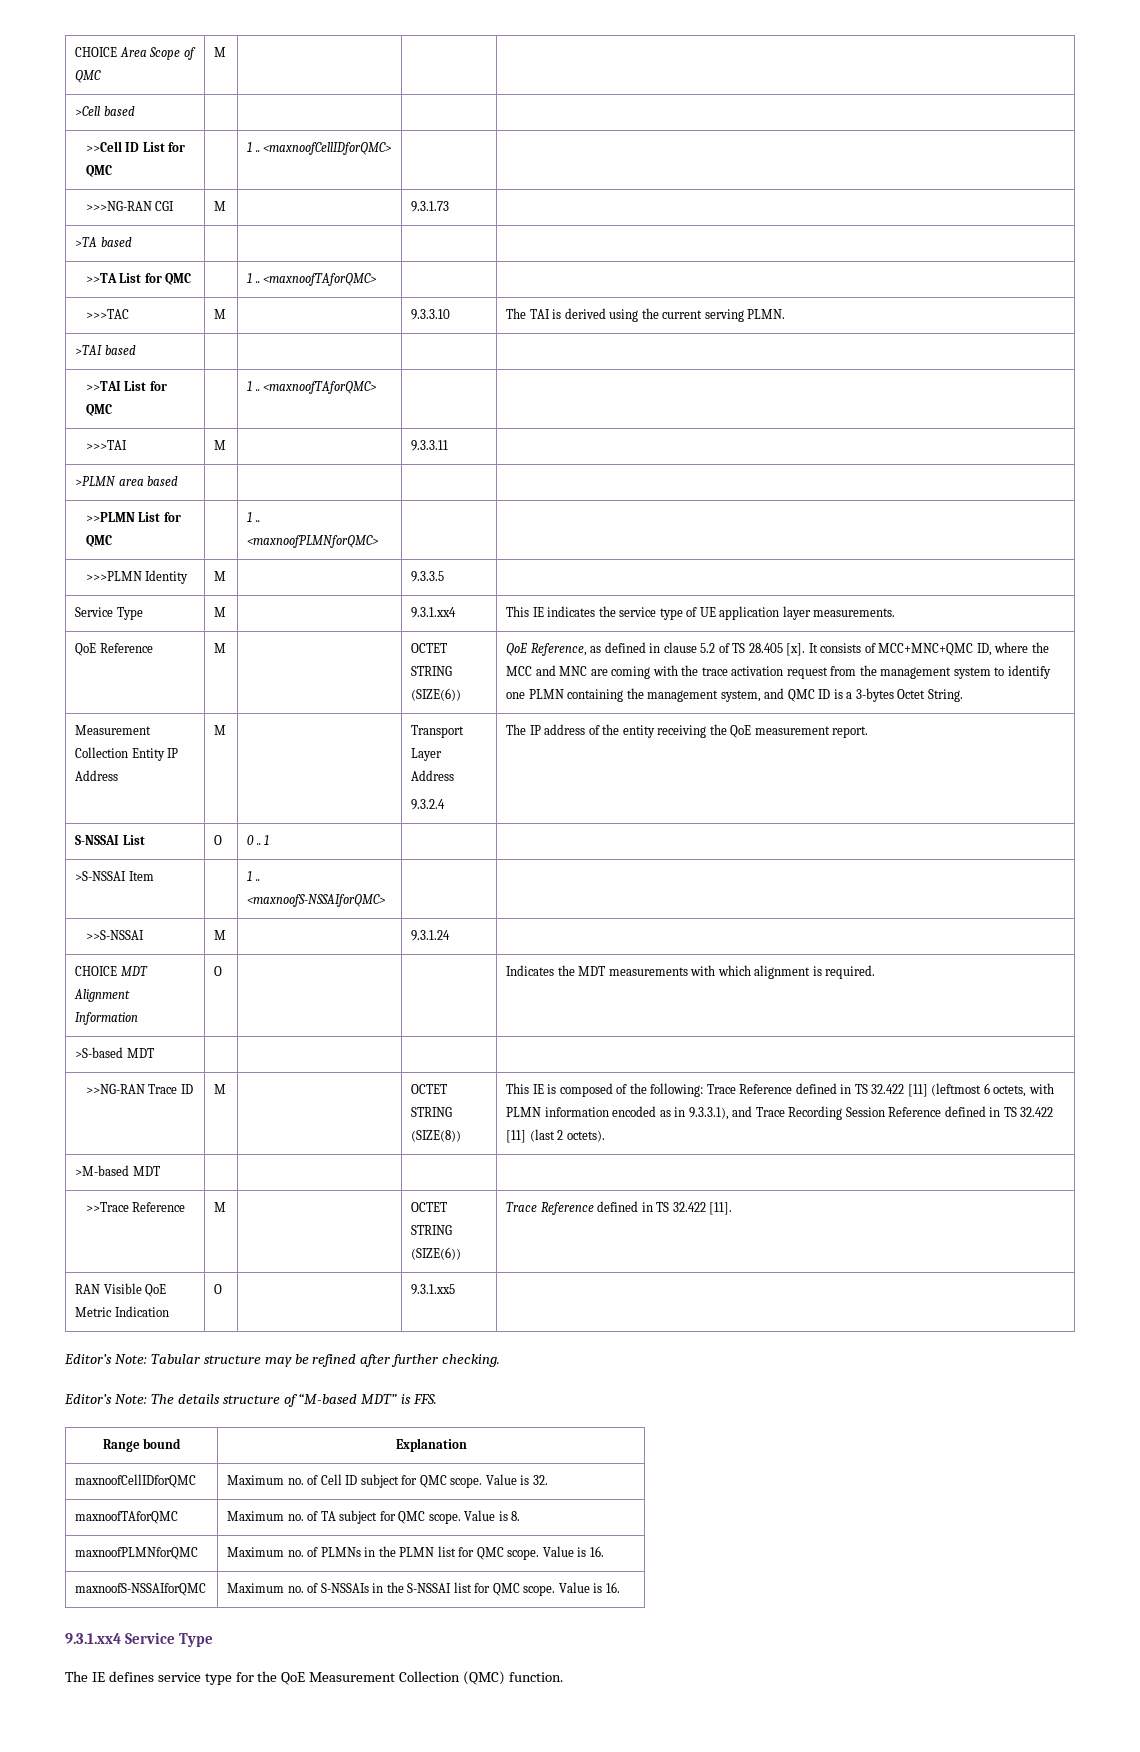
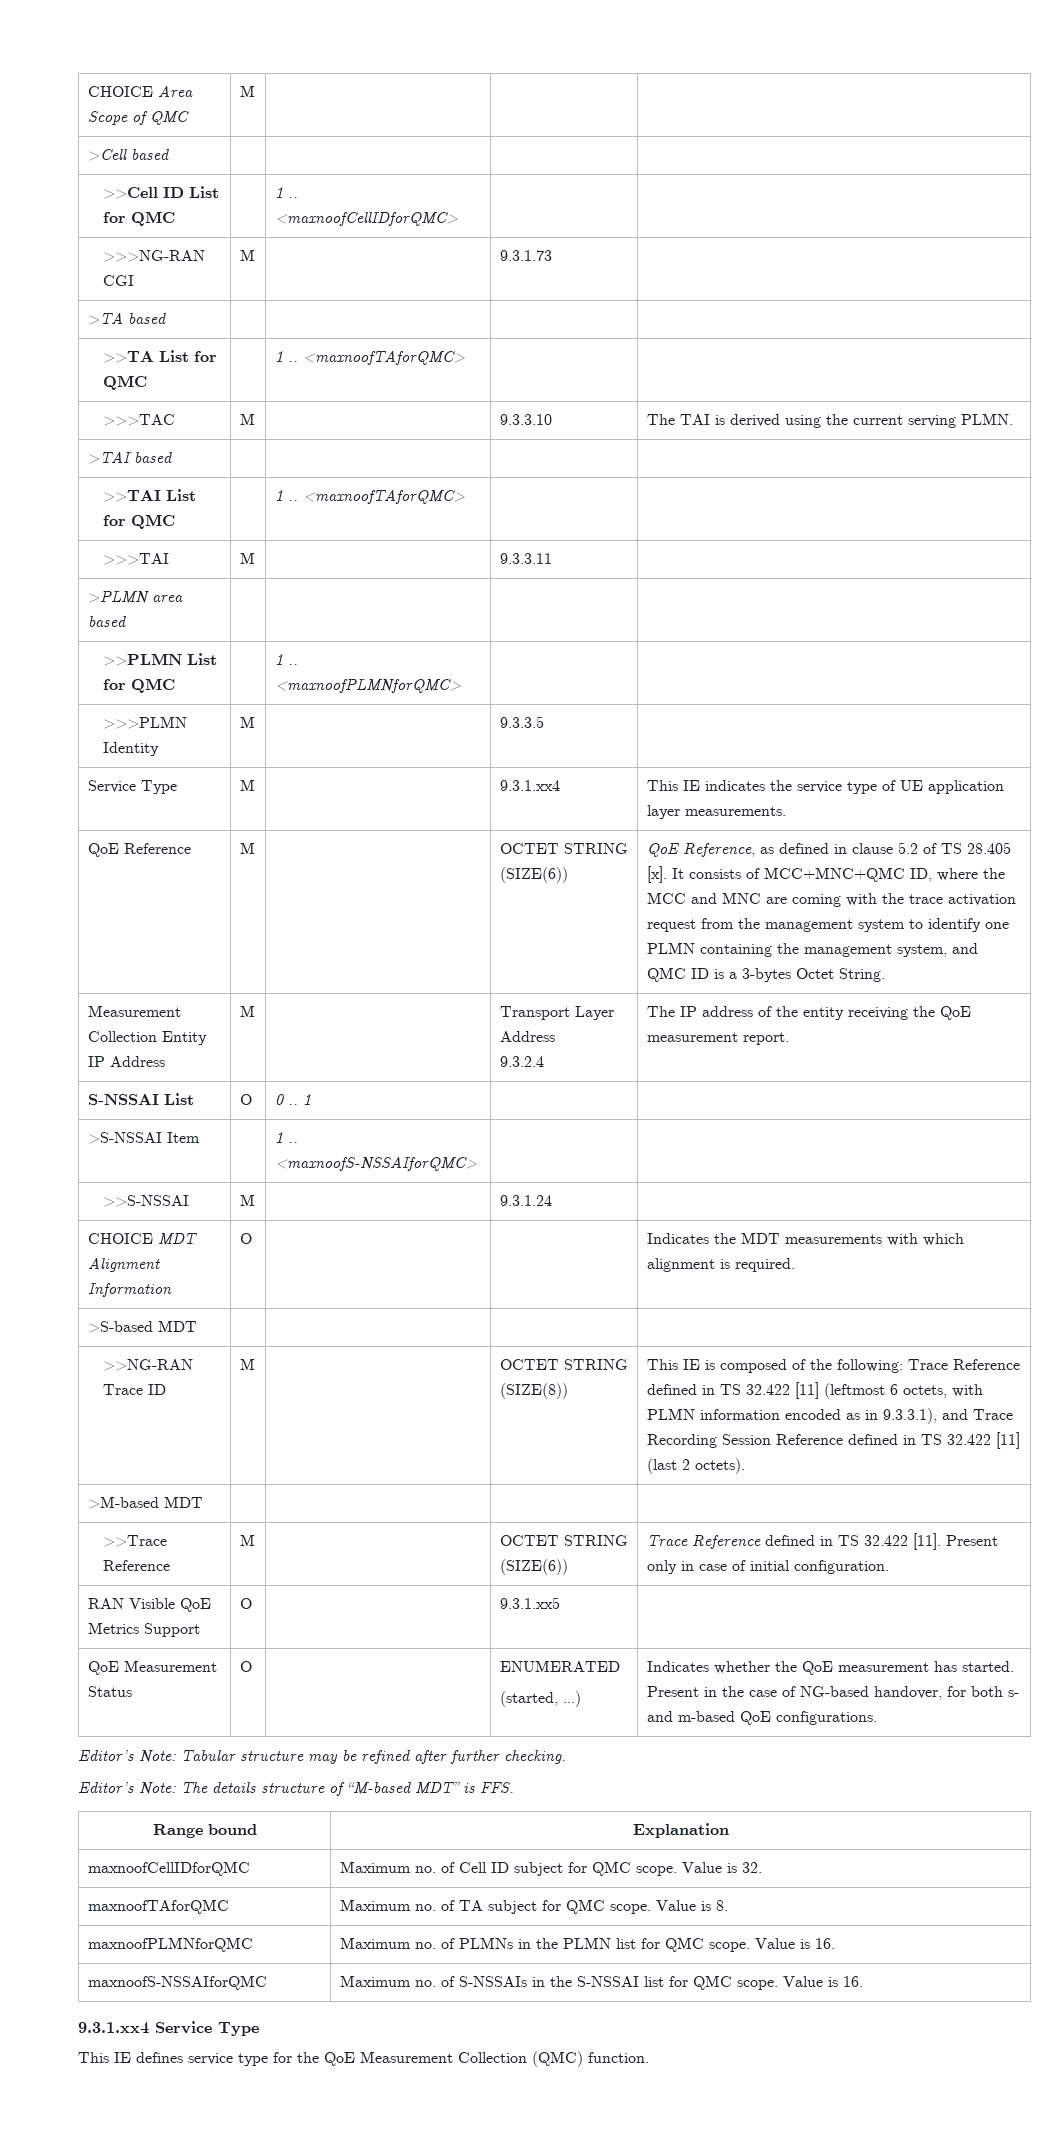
(733, 1208) none -> [945,1535,998,1546] [646,1560,889,1574] Present only in case of initial configuration.
[75,1306,169,1317] Metric Indication -> [87,1622,200,1637] Metrics Support
(456, 1289) none -> [87,1660,217,1675] [87,1686,132,1697] [239,1661,252,1672] [499,1660,620,1672] [499,1691,581,1707] [646,1661,1014,1675] [646,1686,1019,1700] [646,1711,877,1725] // QoE Measurement Status | O | | ENUMERATED // (started, ...) | Indicates whether the QoE measurement has started. Present in the case of NG-based handover, for both s- and m-based QoE configurations.
[65,1671,88,1682] The -> [78,2052,109,2063] This

